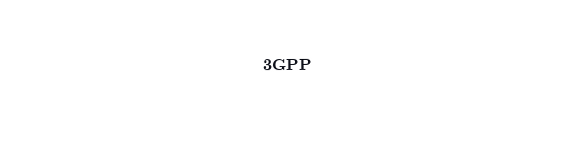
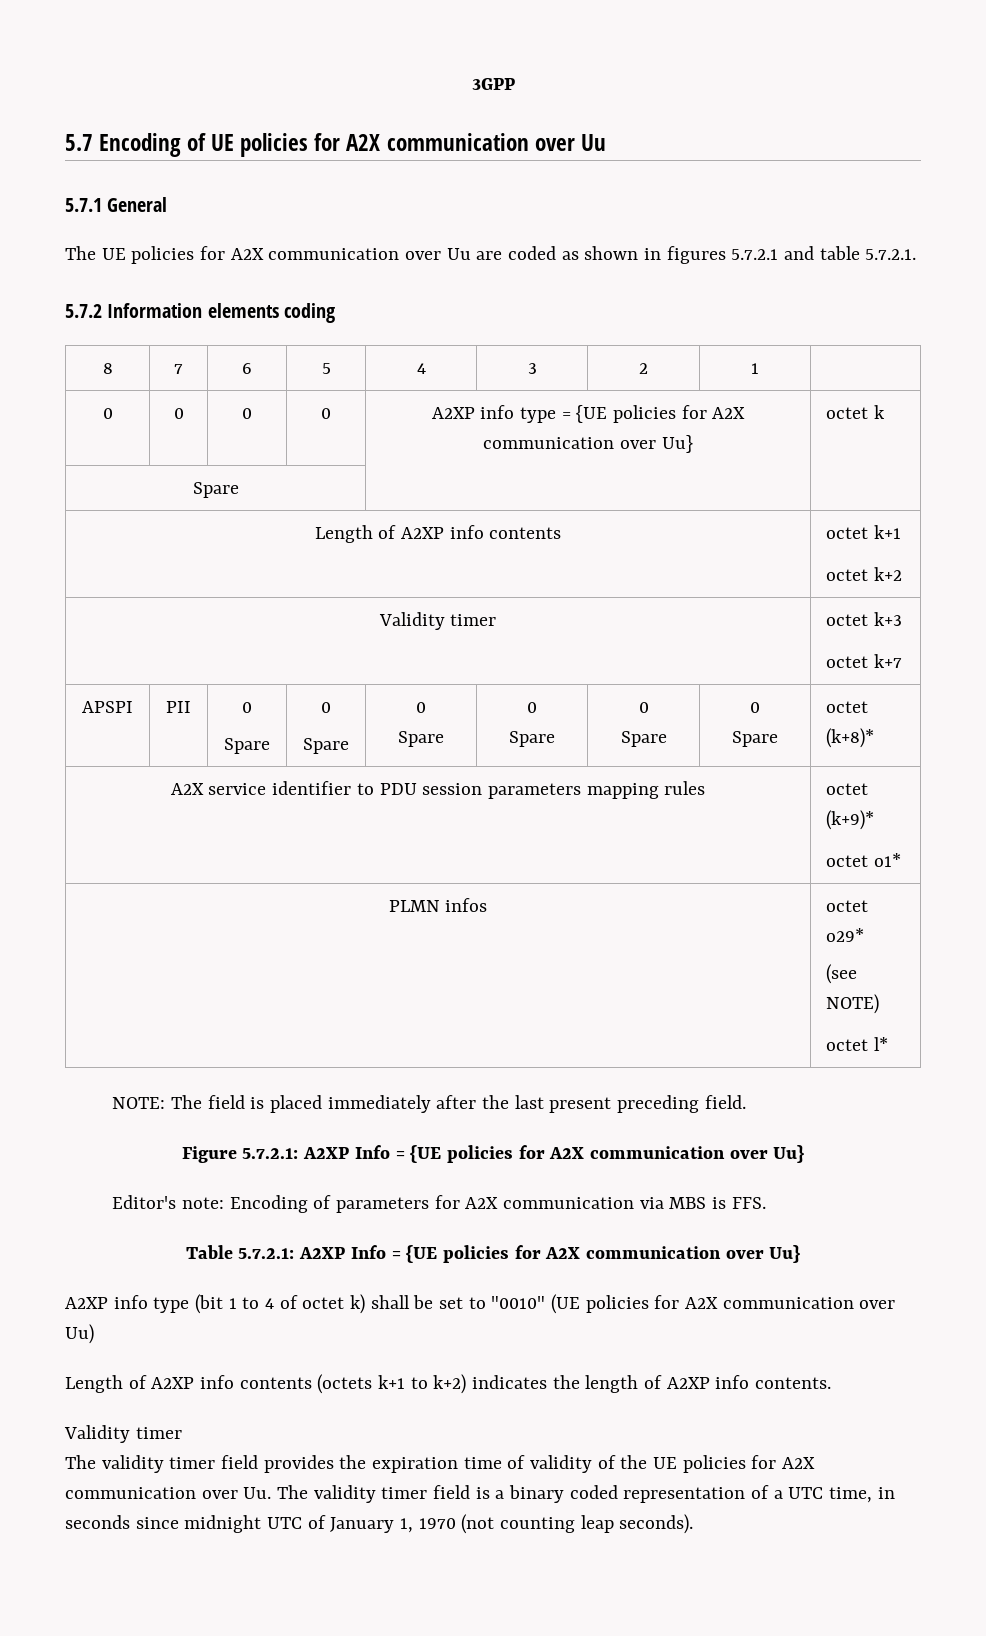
(312, 64) none -> [65,133,606,157] [65,197,168,212] [65,246,917,264] [65,303,335,323] [102,363,113,374] [174,364,183,374] [242,363,252,374] [321,363,331,374] [416,363,426,374] [527,363,537,374] [639,363,648,374] [751,363,759,374] [102,408,113,419] [173,408,184,419] [242,408,252,419] [321,408,331,419] [431,405,746,423] [483,435,693,453] [826,405,885,419] [192,482,239,498] [314,525,562,543] [826,525,901,539] [826,567,902,581] [378,612,497,630] [826,612,902,626] [826,654,902,668] [82,701,133,713] [166,701,191,713] [242,702,252,713] [224,738,270,754] [321,702,331,713] [303,738,349,754] [416,702,426,713] [398,731,444,747] [527,702,537,713] [509,731,555,747] [638,702,649,713] [620,731,667,747] [750,702,760,713] [732,731,778,747] [826,701,869,713] [826,728,875,748] [170,781,706,799] [826,783,869,795] [826,810,875,830] [826,853,901,867] [388,898,488,912] [826,900,869,912] [826,928,865,942] [826,964,858,984] [826,994,880,1014] [826,1037,888,1051] [112,1095,746,1113] [181,1145,805,1163] [112,1195,766,1213] [185,1245,801,1263] [65,1294,896,1314] [65,1324,94,1344] [65,1374,832,1394] [64,1425,182,1443] [65,1455,816,1473] [65,1485,895,1503] [65,1514,694,1534] // 5.7 Encoding of UE policies for A2X communication over Uu // 5.7.1 General // The UE policies for A2X communication over Uu are coded as shown in figures 5.7.2.1 and table 5.7.2.1. // 5.7.2 Information elements coding // 8 | 7 | 6 | 5 | 4 | 3 | 2 | 1 | // 0 | 0 | 0 | 0 | A2XP info type = {UE policies for A2X communication over Uu} | octet k // Spare | | // Length of A2XP info contents | octet k+1 // octet k+2 // Validity timer | octet k+3 // octet k+7 // APSPI | PII | 0 // Spare | 0 // Spare | 0 // Spare | 0 // Spare | 0 // Spare | 0 // Spare | octet (k+8)* // A2X service identifier to PDU session parameters mapping rules | octet (k+9)* // octet o1* // PLMN infos | octet o29* // (see NOTE) // octet l* // NOTE: The field is placed immediately after the last present preceding field. // Figure 5.7.2.1: A2XP Info = {UE policies for A2X communication over Uu} // Editor's note: Encoding of parameters for A2X communication via MBS is FFS. // Table 5.7.2.1: A2XP Info = {UE policies for A2X communication over Uu} // A2XP info type (bit 1 to 4 of octet k) shall be set to "0010" (UE policies for A2X communication over Uu) // Length of A2XP info contents (octets k+1 to k+2) indicates the length of A2XP info contents. // Validity timer // The validity timer field provides the expiration time of validity of the UE policies for A2X communication over Uu. The validity timer field is a binary coded representation of a UTC time, in seconds since midnight UTC of January 1, 1970 (not counting leap seconds).

